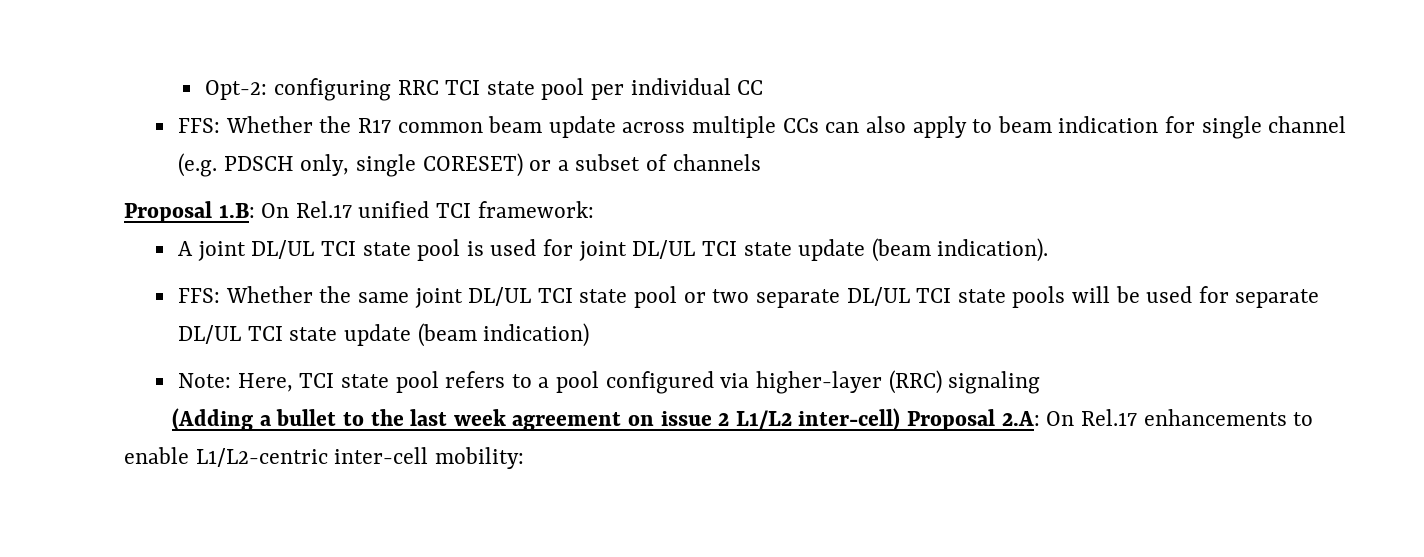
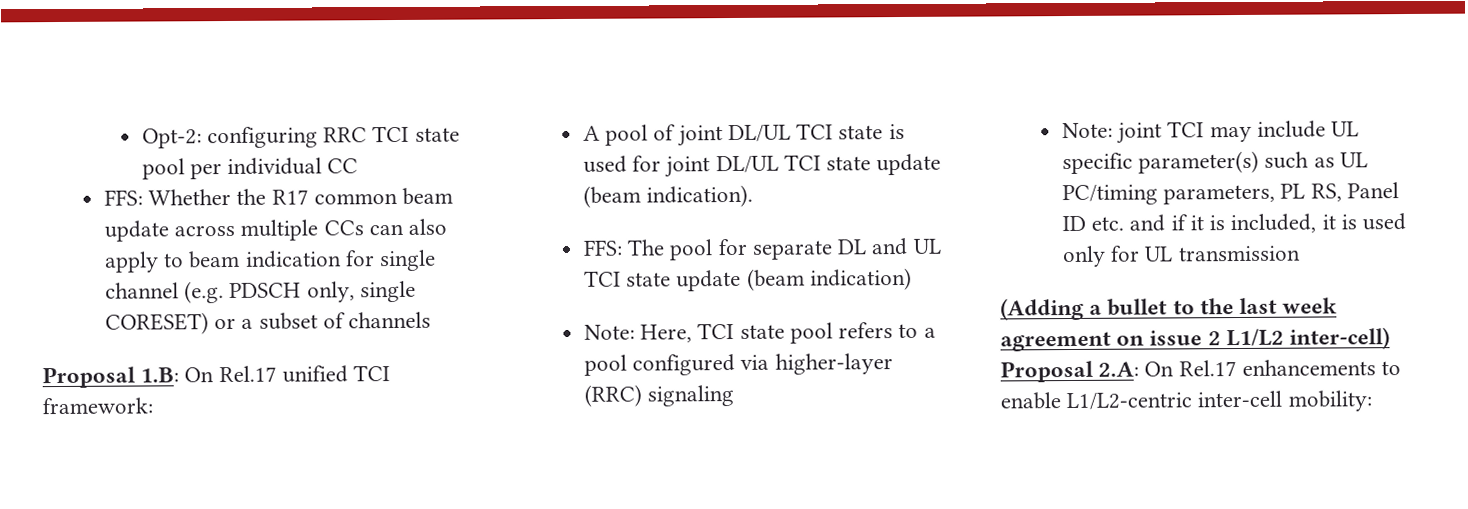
[197,239,461,261] joint DL/UL TCI state pool -> [605,123,884,147] pool of joint DL/UL TCI state
[225,286,1320,308] [178,325,242,344] Whether the same joint DL/UL TCI state pool or two separate DL/UL TCI state pools will be used for separate DL/UL -> [627,237,941,261] The pool for separate DL and UL
(1041, 382) none -> [1062,120,1360,144] [1062,150,1368,175] [1062,182,1399,206] [1062,213,1406,234] [1062,245,1301,268] // Note: joint TCI may include UL specific parameter(s) such as UL PC/timing parameters, PL RS, Panel ID etc. and if it is included, it is used only for UL transmission

